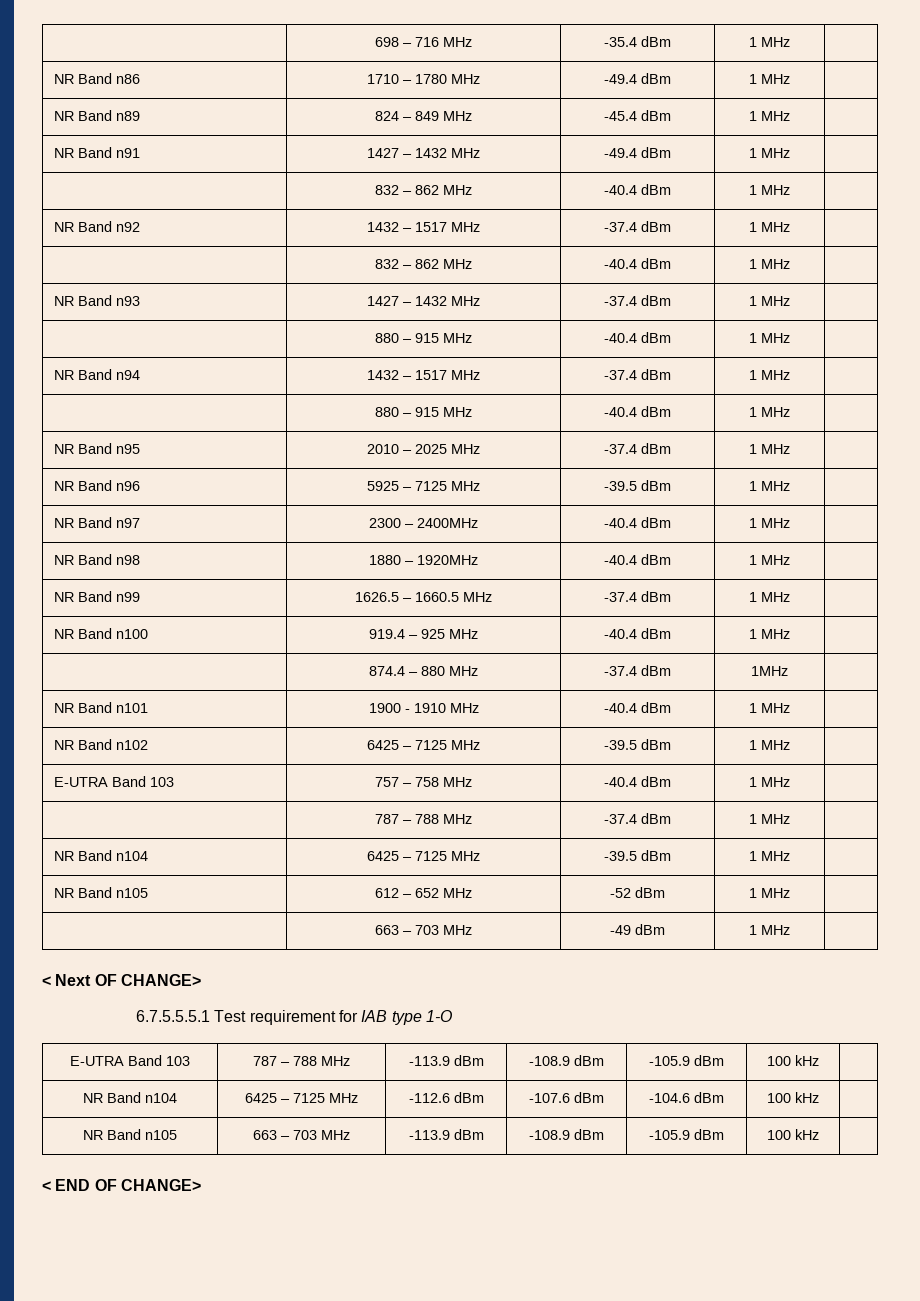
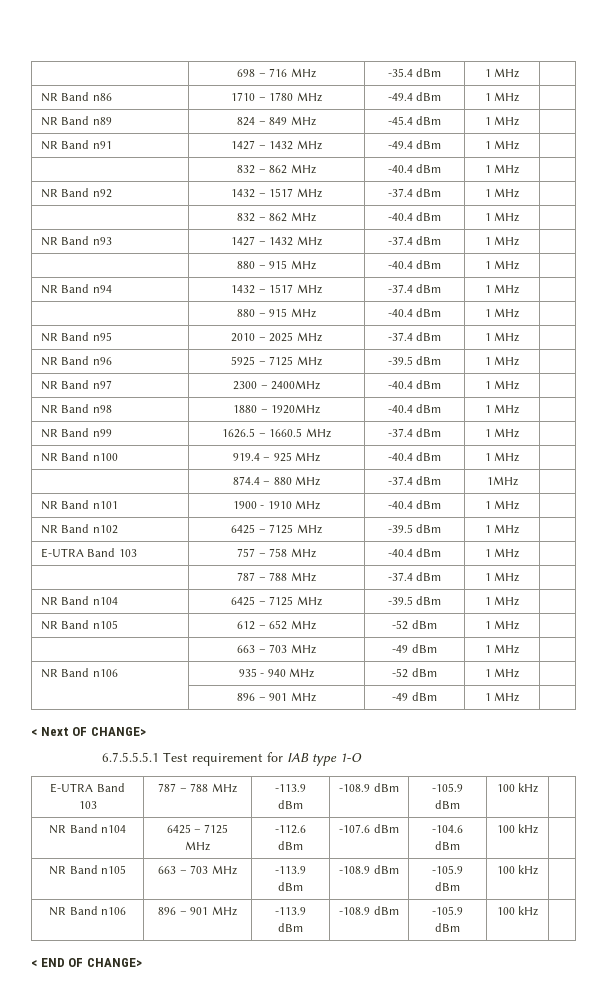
(790, 930) none -> [40,668,118,678] [238,668,315,678] [392,668,437,678] [484,668,520,678] [237,692,316,702] [392,692,437,701] [484,692,520,702] // NR Band n106 | 935 - 940 MHz | -52 dBm | 1 MHz | // | 896 – 901 MHz | -49 dBm | 1 MHz |
(819, 1134) none -> [49,906,126,916] [158,906,237,916] [275,907,306,915] [278,923,303,932] [339,906,399,915] [432,906,463,915] [435,923,460,932] [496,906,539,916] // NR Band n106 | 896 – 901 MHz | -113.9 dBm | -108.9 dBm | -105.9 dBm | 100 kHz |

